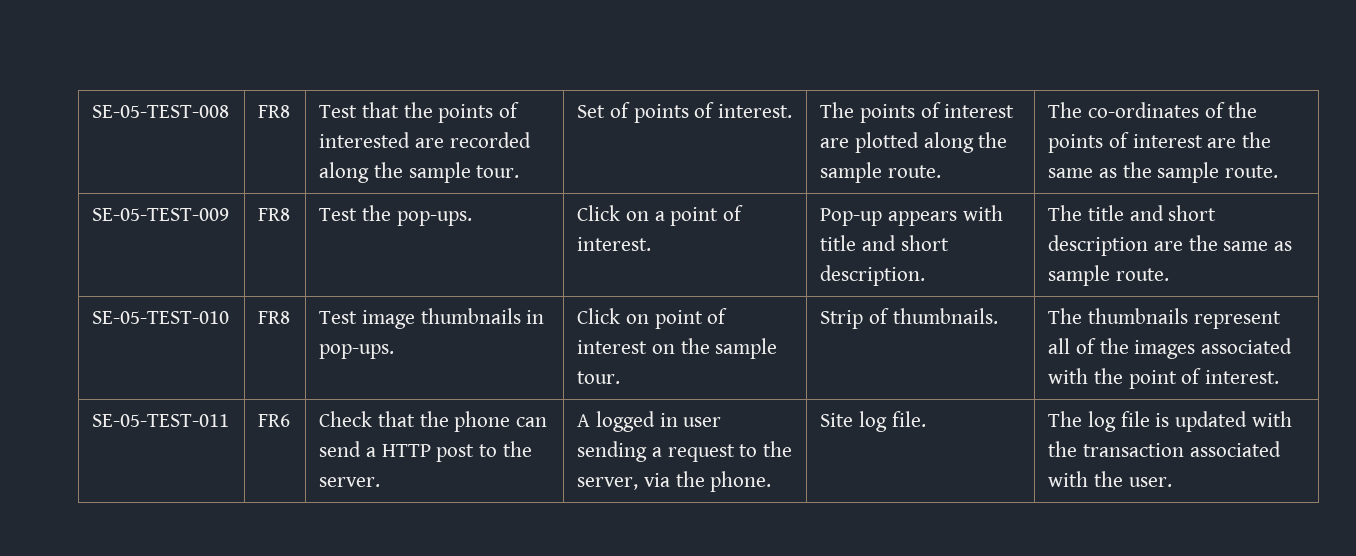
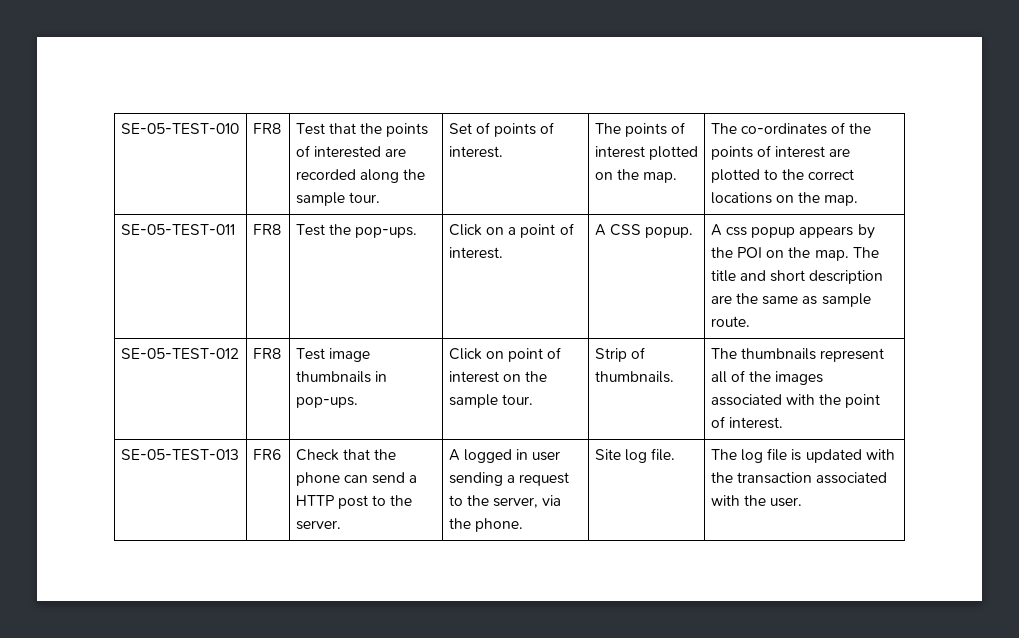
[92,105,230,118] SE-05-TEST-008 -> [120,123,239,134] SE-05-TEST-010
[820,132,1008,153] [820,162,941,183] are plotted along the sample route. -> [648,146,698,160] [594,169,678,183] plotted on the map.
[1241,132,1271,148] [1048,162,1278,183] [92,208,230,221] the same as the sample route. // SE-05-TEST-009 -> [710,169,855,183] [710,192,859,206] [120,224,235,235] plotted to the correct locations on the map. // SE-05-TEST-011
[820,205,1003,226] [820,235,949,251] [820,265,926,286] Pop-up appears with title and short description. | -> [594,224,694,238] [710,224,875,239] [710,247,849,261] A CSS popup. | A css popup appears by the POI on the map.
[92,311,230,324] SE-05-TEST-010 -> [120,348,239,359] SE-05-TEST-012
[92,414,230,427] SE-05-TEST-011 -> [120,449,239,460] SE-05-TEST-013

